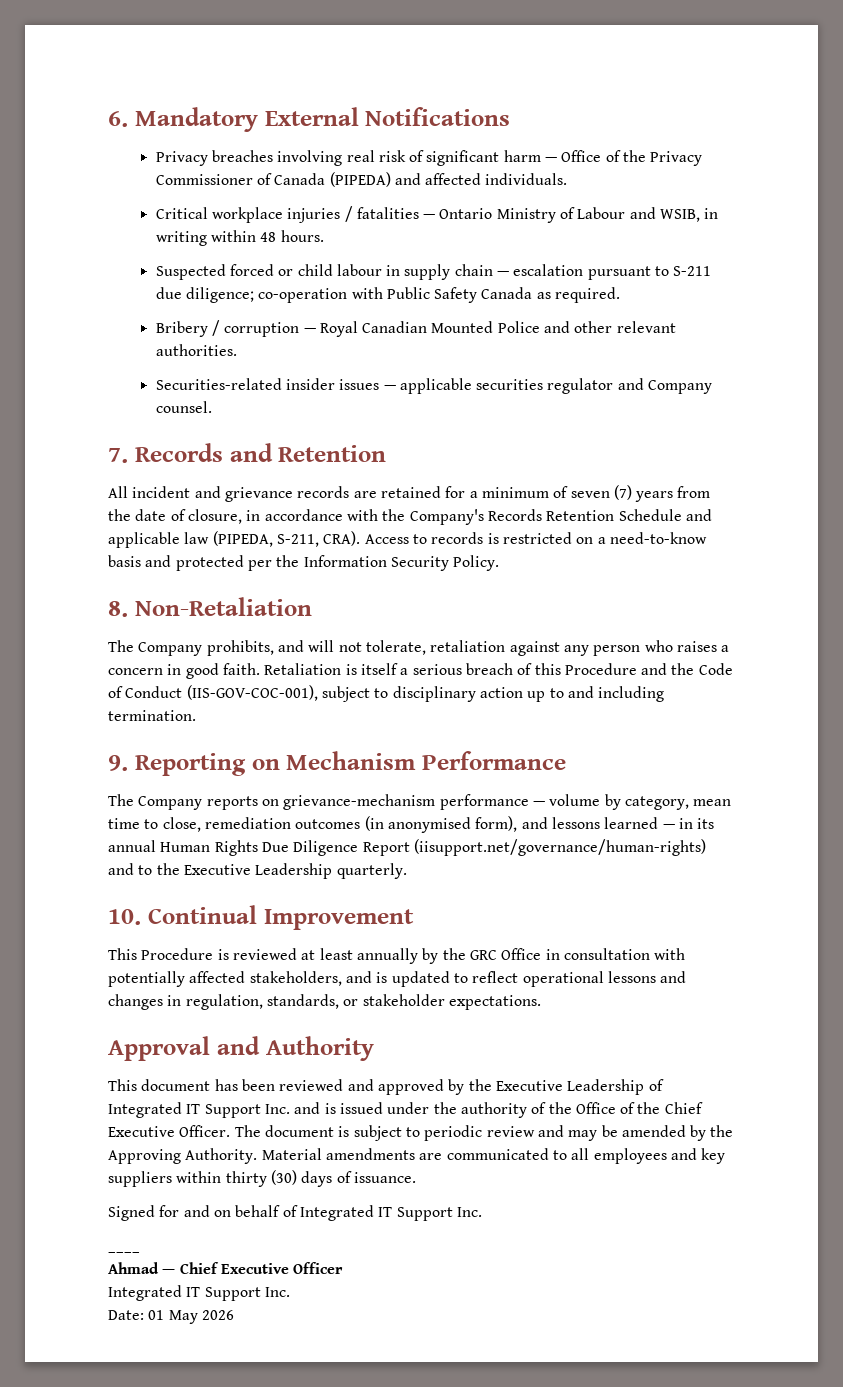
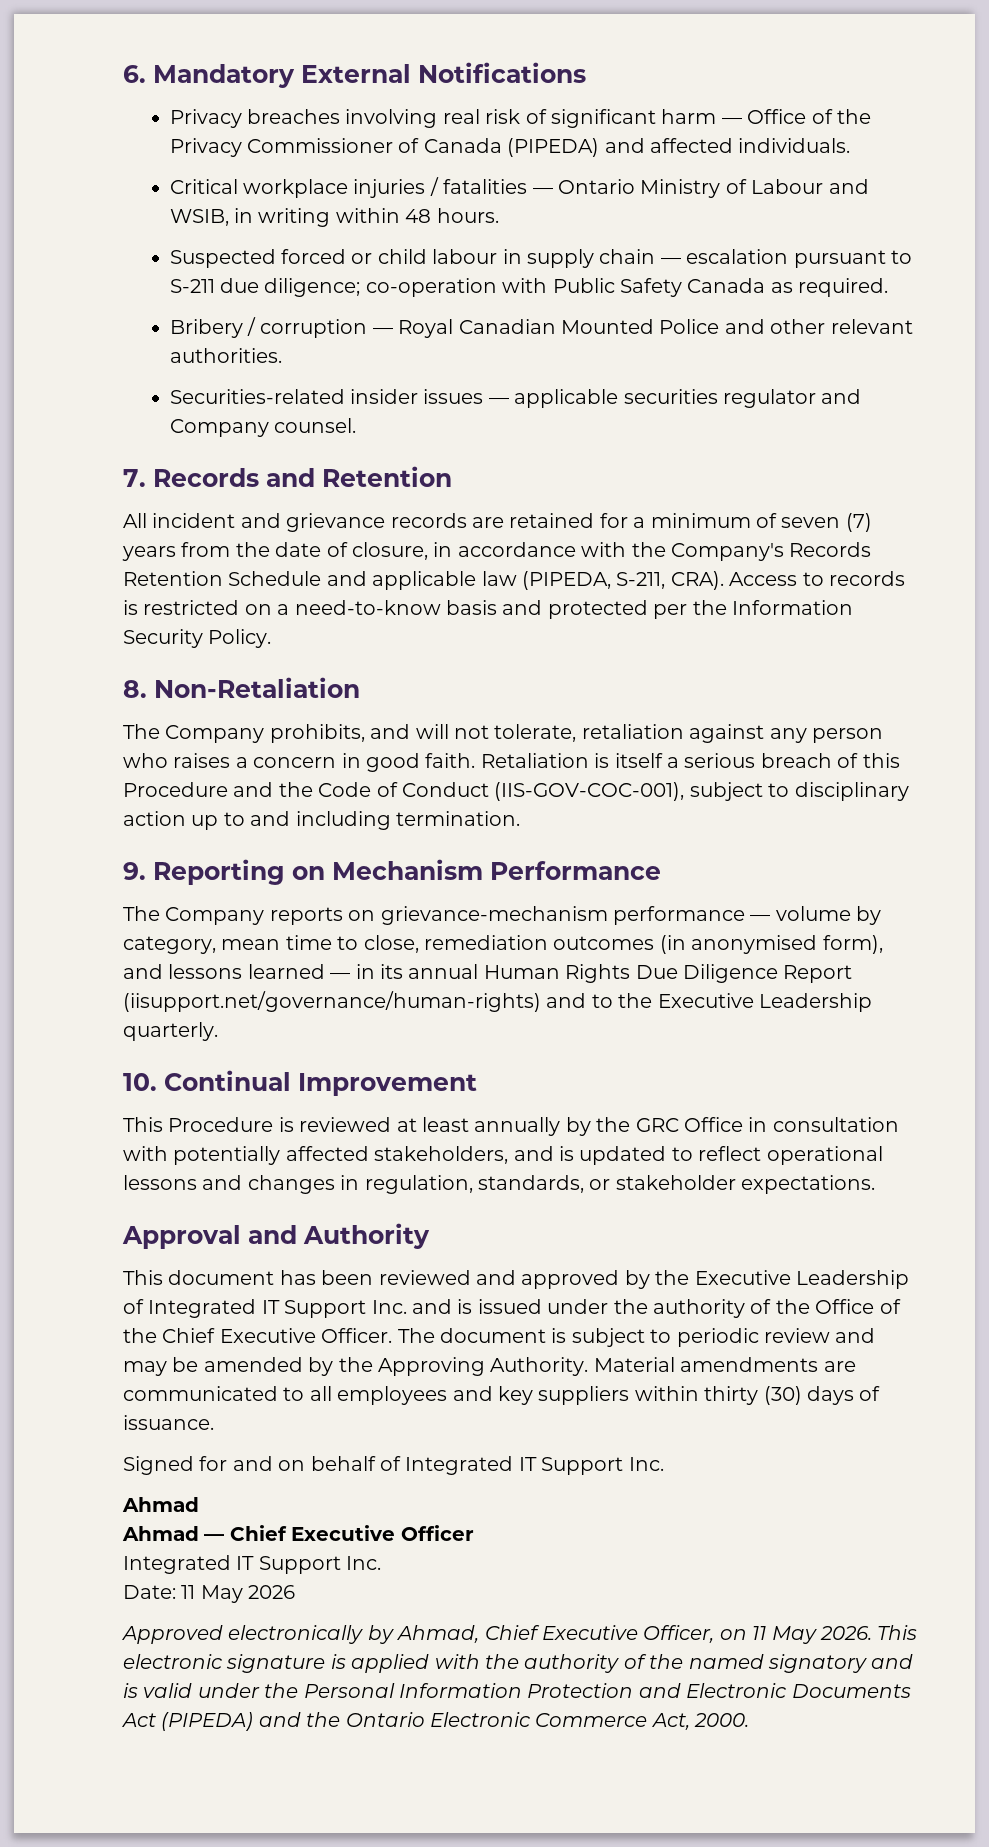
[108,1251,140,1253] ____ -> [122,1497,199,1512] Ahmad
[148,1310,165,1320] 01 -> [181,1585,196,1599] 11
(234, 1315) none -> [121,1625,918,1644] [123,1654,914,1673] [123,1683,911,1698] [121,1712,750,1731] // Approved electronically by Ahmad, Chief Executive Officer, on 11 May 2026. This electronic signature is applied with the authority of the named signatory and is valid under the Personal Information Protection and Electronic Documents Act (PIPEDA) and the Ontario Electronic Commerce Act, 2000.

